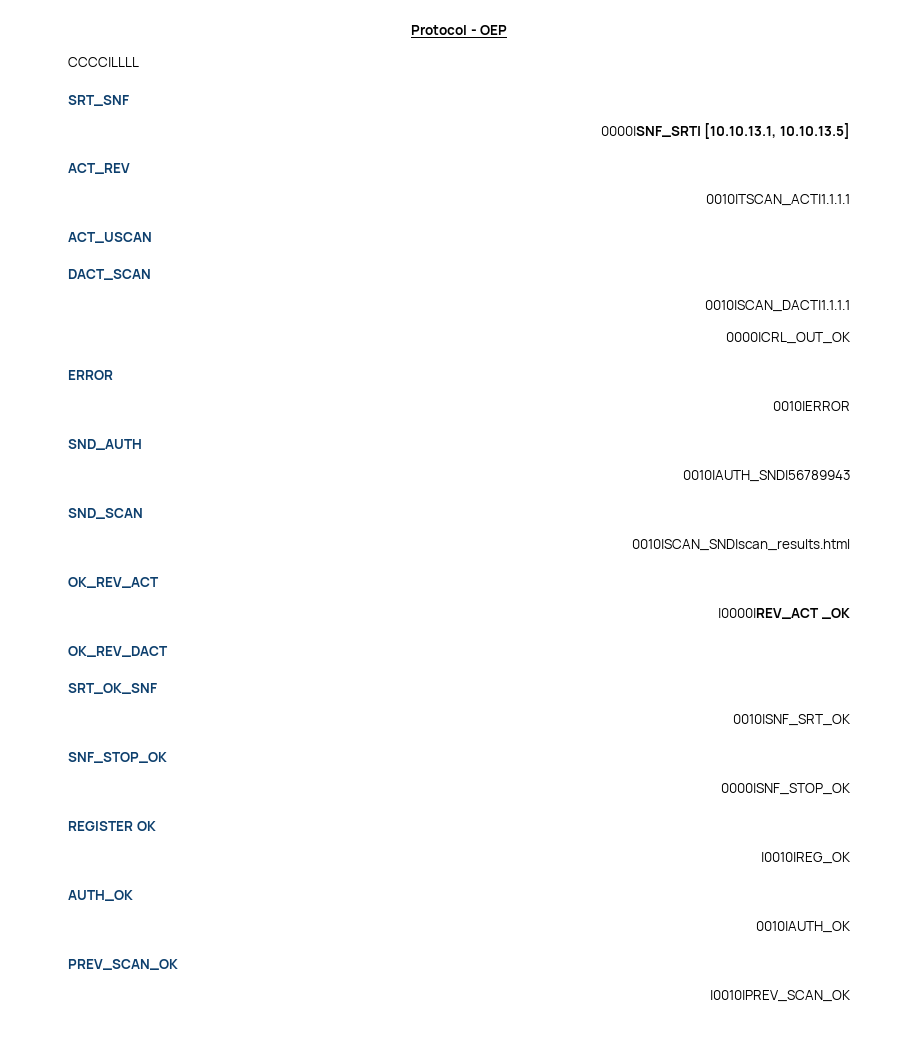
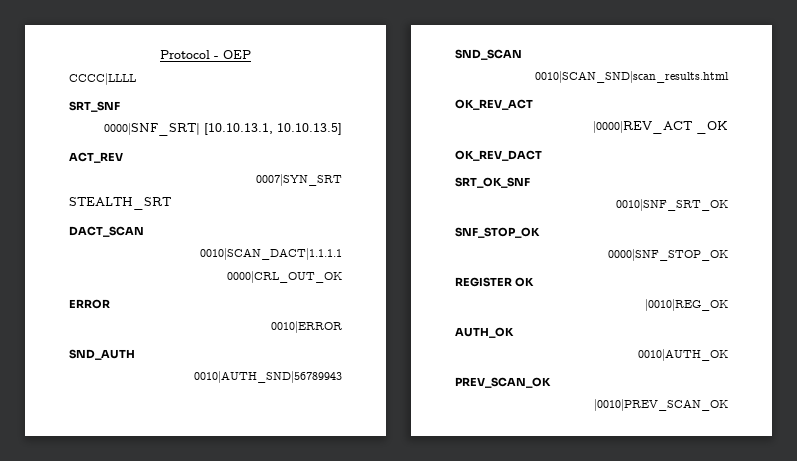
[706,194,850,206] [68,232,152,243] 0010|TSCAN_ACT|1.1.1.1 // ACT_USCAN -> [256,174,342,186] [69,197,171,210] 0007|SYN_SRT // STEALTH_SRT

